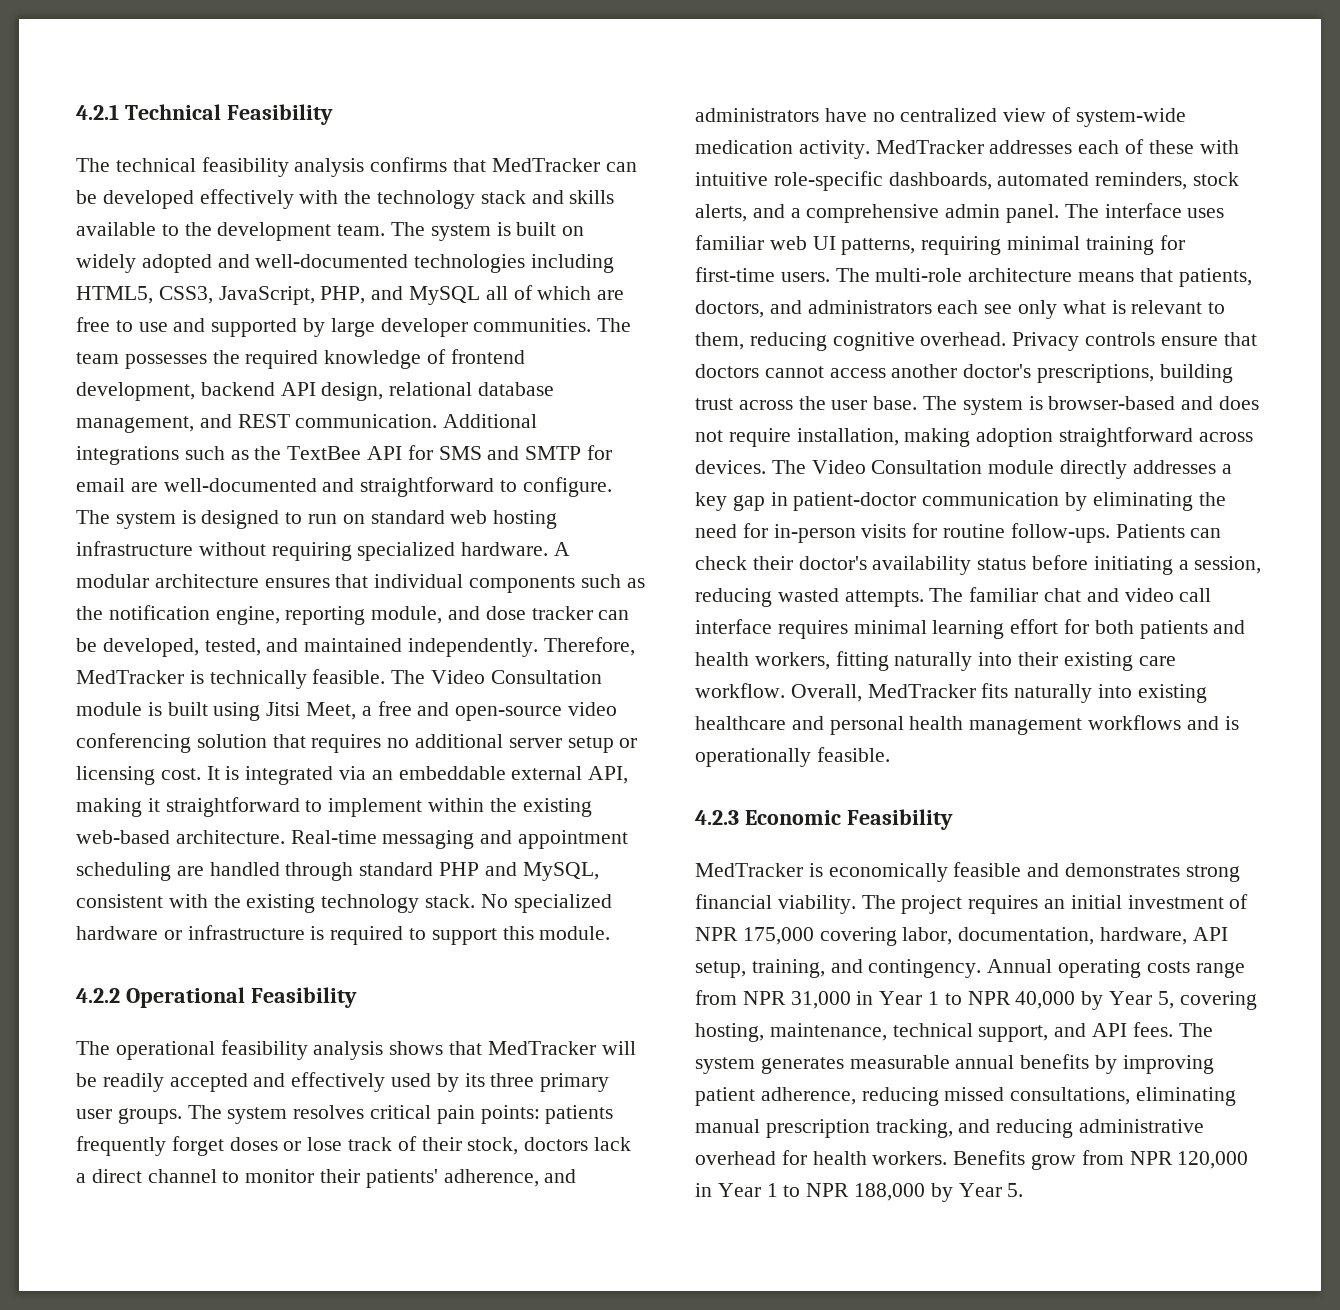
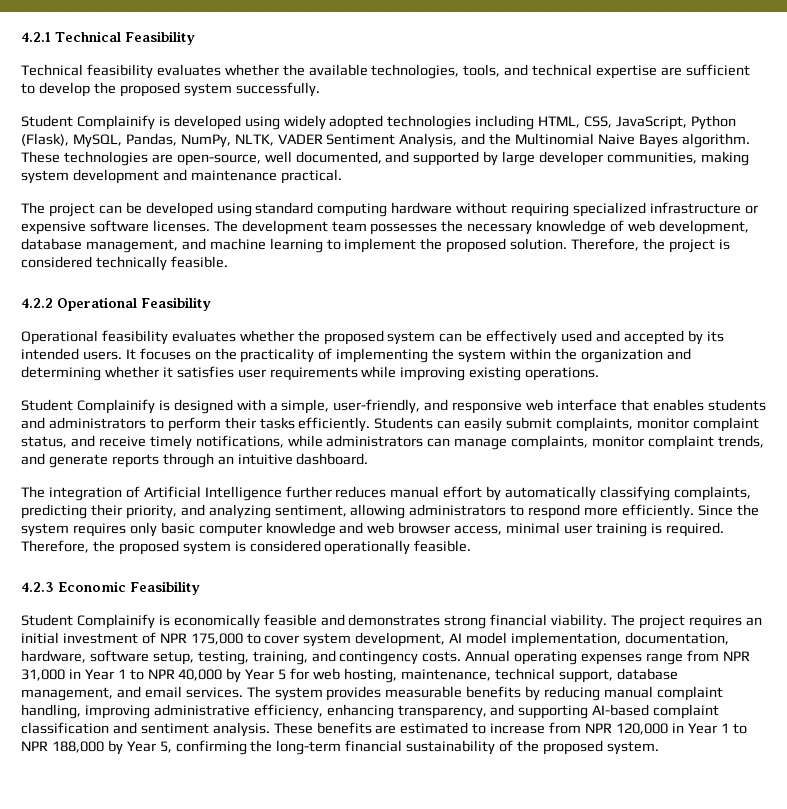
[76,157,637,177] [76,189,615,209] [76,222,585,241] [76,254,615,273] [76,285,625,305] [76,317,168,332] The technical feasibility analysis confirms that MedTracker can be developed effectively with the technology stack and skills available to the development team. The system is built on widely adopted and well-documented technologies including HTML5, CSS3, JavaScript, PHP, and MySQL all of which are free to use -> [21,64,750,79] [21,82,320,97] [21,115,736,130] [21,133,750,148] [21,151,382,166] Technical feasibility evaluates whether the available technologies, tools, and technical expertise are sufficient to develop the proposed system successfully. // Student Complainify is developed using widely adopted technologies including HTML, CSS, JavaScript, Python (Flask), MySQL, Pandas, NumPy, NLTK, VADER Sentiment Analysis, and the Multinomial Naive Bayes algorithm. These technologies are open-source, well documented,
[473,318,632,332] communities. The -> [607,151,749,166] [21,169,342,184] [21,202,758,217] [21,220,328,235] communities, making system development and maintenance practical. // The project can be developed using standard computing hardware without requiring specialized infrastructure or expensive software licenses. The development
[245,350,319,369] required -> [467,223,533,235] necessary
[450,349,525,364] [76,382,555,401] [76,414,538,433] [76,445,613,465] [76,477,612,497] [76,510,558,529] [76,541,571,561] [76,574,645,593] [76,605,630,625] [76,637,635,657] [76,669,602,689] [76,701,618,721] [76,733,638,753] [76,766,629,785] [76,797,592,817] [76,830,629,849] [76,862,599,881] [76,894,612,913] [76,925,611,945] [76,987,357,1008] [76,1040,636,1060] [76,1072,610,1092] [76,1105,614,1124] [76,1136,632,1156] [76,1169,577,1188] [695,107,1186,127] [695,139,1239,159] [695,171,1240,191] [695,203,1225,223] [695,235,1185,255] [695,267,1252,287] [695,300,1226,319] [695,332,1257,351] [695,364,1233,383] [695,396,1260,415] [695,427,1253,447] [695,460,1232,479] [695,492,1226,511] [695,523,1222,543] [695,555,1262,575] [695,587,1212,607] [695,619,1246,639] [695,651,1176,671] [695,683,1207,703] [695,715,1239,735] frontend development, backend API design, relational database management, and REST communication. Additional integrations such as the TextBee API for SMS and SMTP for email are well-documented and straightforward to configure. The system is designed to run on standard web hosting infrastructure without requiring specialized hardware. A modular architecture ensures that individual components such as the notification engine, reporting module, and dose tracker can be developed, tested, and maintained independently. Therefore, MedTracker is technically feasible. The Video Consultation module is built using Jitsi Meet, a free and open-source video conferencing solution that requires no additional server setup or licensing cost. It is integrated via an embeddable external API, making it straightforward to implement within the existing web-based architecture. Real-time messaging and appointment scheduling are handled through standard PHP and MySQL, consistent with the existing technology stack. No specialized hardware or infrastructure is required to support this module. // 4.2.2 Operational Feasibility // The operational feasibility analysis shows that MedTracker will be readily accepted and effectively used by its three primary user groups. The system resolves critical pain points: patients frequently forget doses or lose track of their stock, doctors lack a direct channel to monitor their patients' adherence, and administrators have no centralized view of system-wide medication activity. MedTracker addresses each of these with intuitive role-specific dashboards, automated reminders, stock alerts, and a comprehensive admin panel. The interface uses familiar web UI patterns, requiring minimal training for first-time users. The multi-role architecture means that patients, doctors, and administrators each see only what is relevant to them, reducing cognitive overhead. Privacy controls ensure that doctors cannot access another doctor's prescriptions, building trust across the user base. The system is browser-based and does not require installation, making adoption straightforward across devices. The Video Consultation module directly addresses a key gap in patient-doctor communication by eliminating the need for in-person visits for routine follow-ups. Patients can check their doctor's availability status before initiating a session, reducing wasted attempts. The familiar chat and video call interface requires minimal learning effort for both patients and health workers, fitting naturally into their existing care workflow. Overall, MedTracker fits naturally into existing healthcare and personal health management workflows and is -> [628,220,749,235] [21,238,730,253] [21,256,228,271] [21,297,211,311] [21,330,724,345] [21,348,691,363] [21,366,600,381] [21,399,766,414] [21,417,759,432] [21,435,764,450] [21,453,369,468] [21,486,751,501] [21,504,759,519] [21,522,724,537] [21,540,321,555] web development, database management, and machine learning to implement the proposed solution. Therefore, the project is considered technically feasible. // 4.2.2 Operational Feasibility // Operational feasibility evaluates whether the proposed system can be effectively used and accepted by its intended users. It focuses on the practicality of implementing the system within the organization and determining whether it satisfies user requirements while improving existing operations. // Student Complainify is designed with a simple, user-friendly, and responsive web interface that enables students and administrators to perform their tasks efficiently. Students can easily submit complaints, monitor complaint status, and receive timely notifications, while administrators can manage complaints, monitor complaint trends, and generate reports through an intuitive dashboard. // The integration of Artificial Intelligence further reduces manual effort by automatically classifying complaints, predicting their priority, and analyzing sentiment, allowing administrators to respond more efficiently. Since the system requires only basic computer knowledge and web browser access, minimal user training is required. Therefore, the proposed system is considered
[695,863,803,877] MedTracker -> [21,614,155,629] Student Complainify
[819,927,1228,946] [695,959,982,978] covering labor, documentation, hardware, API setup, training, and contingency. -> [246,632,729,647] [21,650,462,665] to cover system development, AI model implementation, documentation, hardware, software setup, testing, training, and contingency costs.
[1146,961,1190,973] costs -> [581,653,643,665] expenses
[1157,991,1257,1010] 5, covering -> [278,668,341,680] 5 for web
[1054,1022,1213,1037] [695,1054,1214,1074] [695,1087,1237,1106] [695,1119,1205,1138] [695,1150,1077,1170] and API fees. The system generates measurable annual benefits by improving patient adherence, reducing missed consultations, eliminating manual prescription tracking, and reducing administrative overhead for health workers. Benefits grow -> [616,668,678,680] [21,686,723,701] [21,704,720,719] [21,722,546,737] database management, and email services. The system provides measurable benefits by reducing manual complaint handling, improving administrative efficiency, enhancing transparency, and supporting AI-based complaint classification and sentiment analysis. These benefits are estimated to increase
[1007,1183,1024,1197] 5. -> [159,740,659,755] 5, confirming the long-term financial sustainability of the proposed system.

